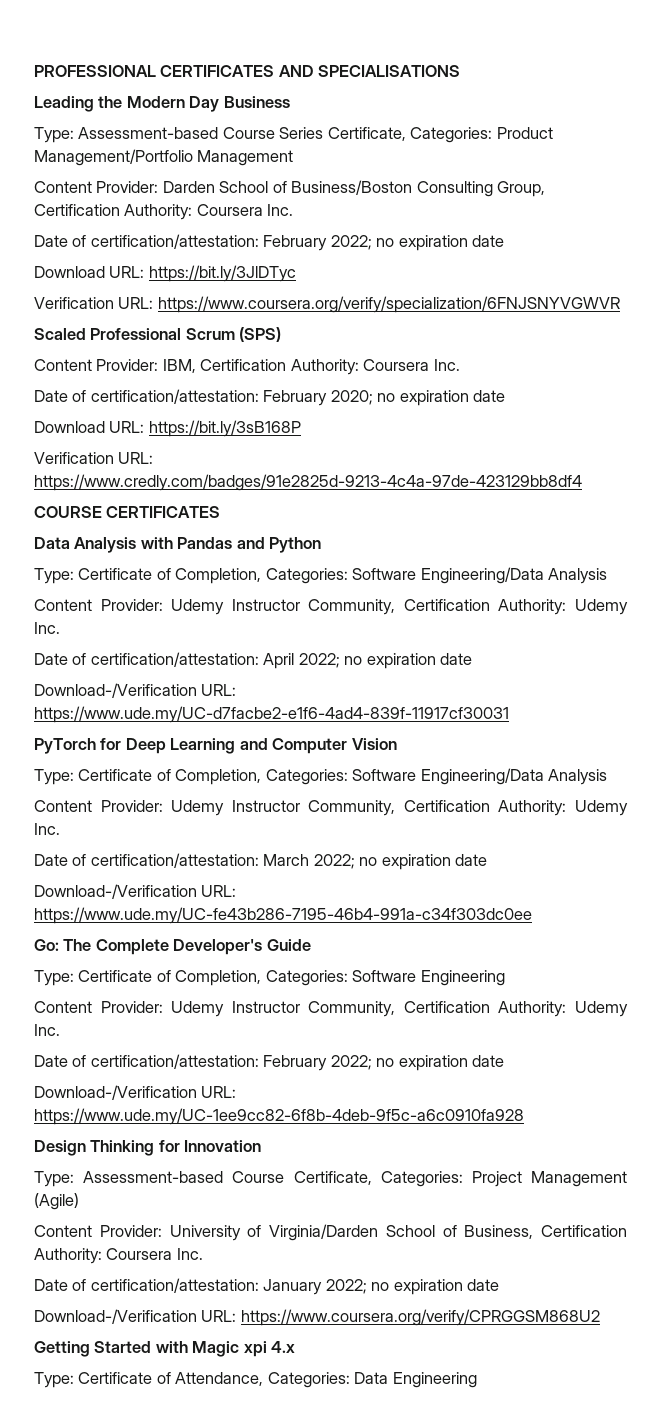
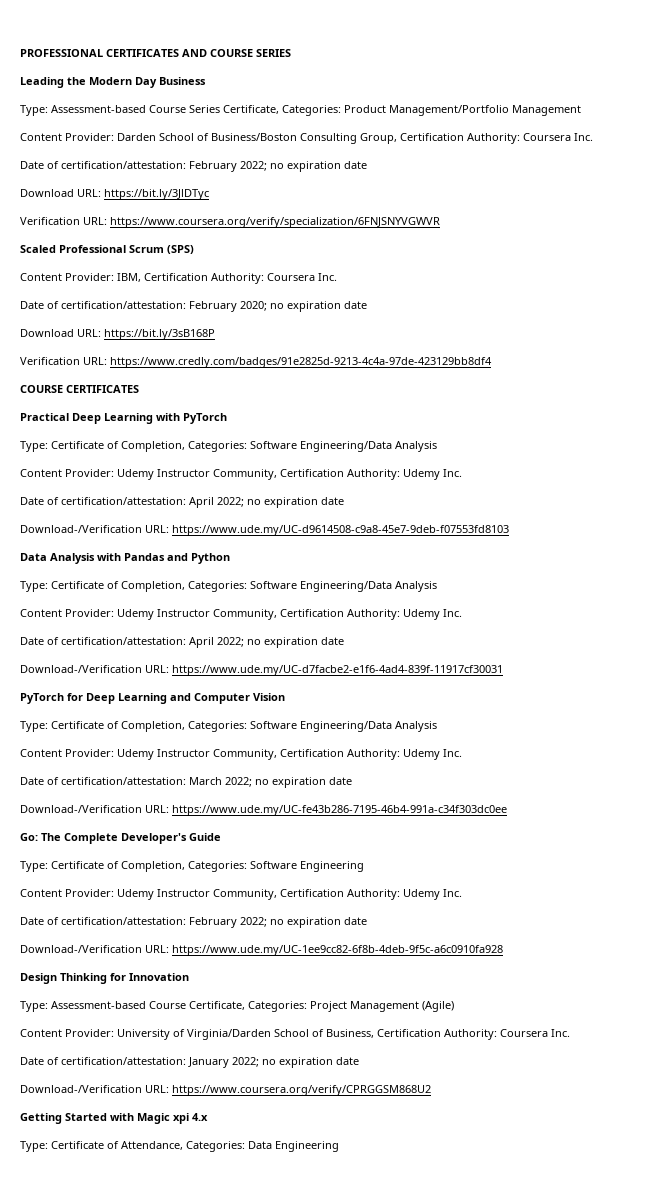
[318,65,461,77] SPECIALISATIONS -> [210,49,291,57] COURSE SERIES
(221, 512) none -> [20,413,227,424] [20,441,437,452] [20,469,462,480] [20,497,344,508] [20,525,509,536] // Practical Deep Learning with PyTorch // Type: Certificate of Completion, Categories: Software Engineering/Data Analysis // Content Provider: Udemy Instructor Community, Certification Authority: Udemy Inc. // Date of certification/attestation: April 2022; no expiration date // Download-/Verification URL: https://www.ude.my/UC-d9614508-c9a8-45e7-9deb-f07553fd8103

